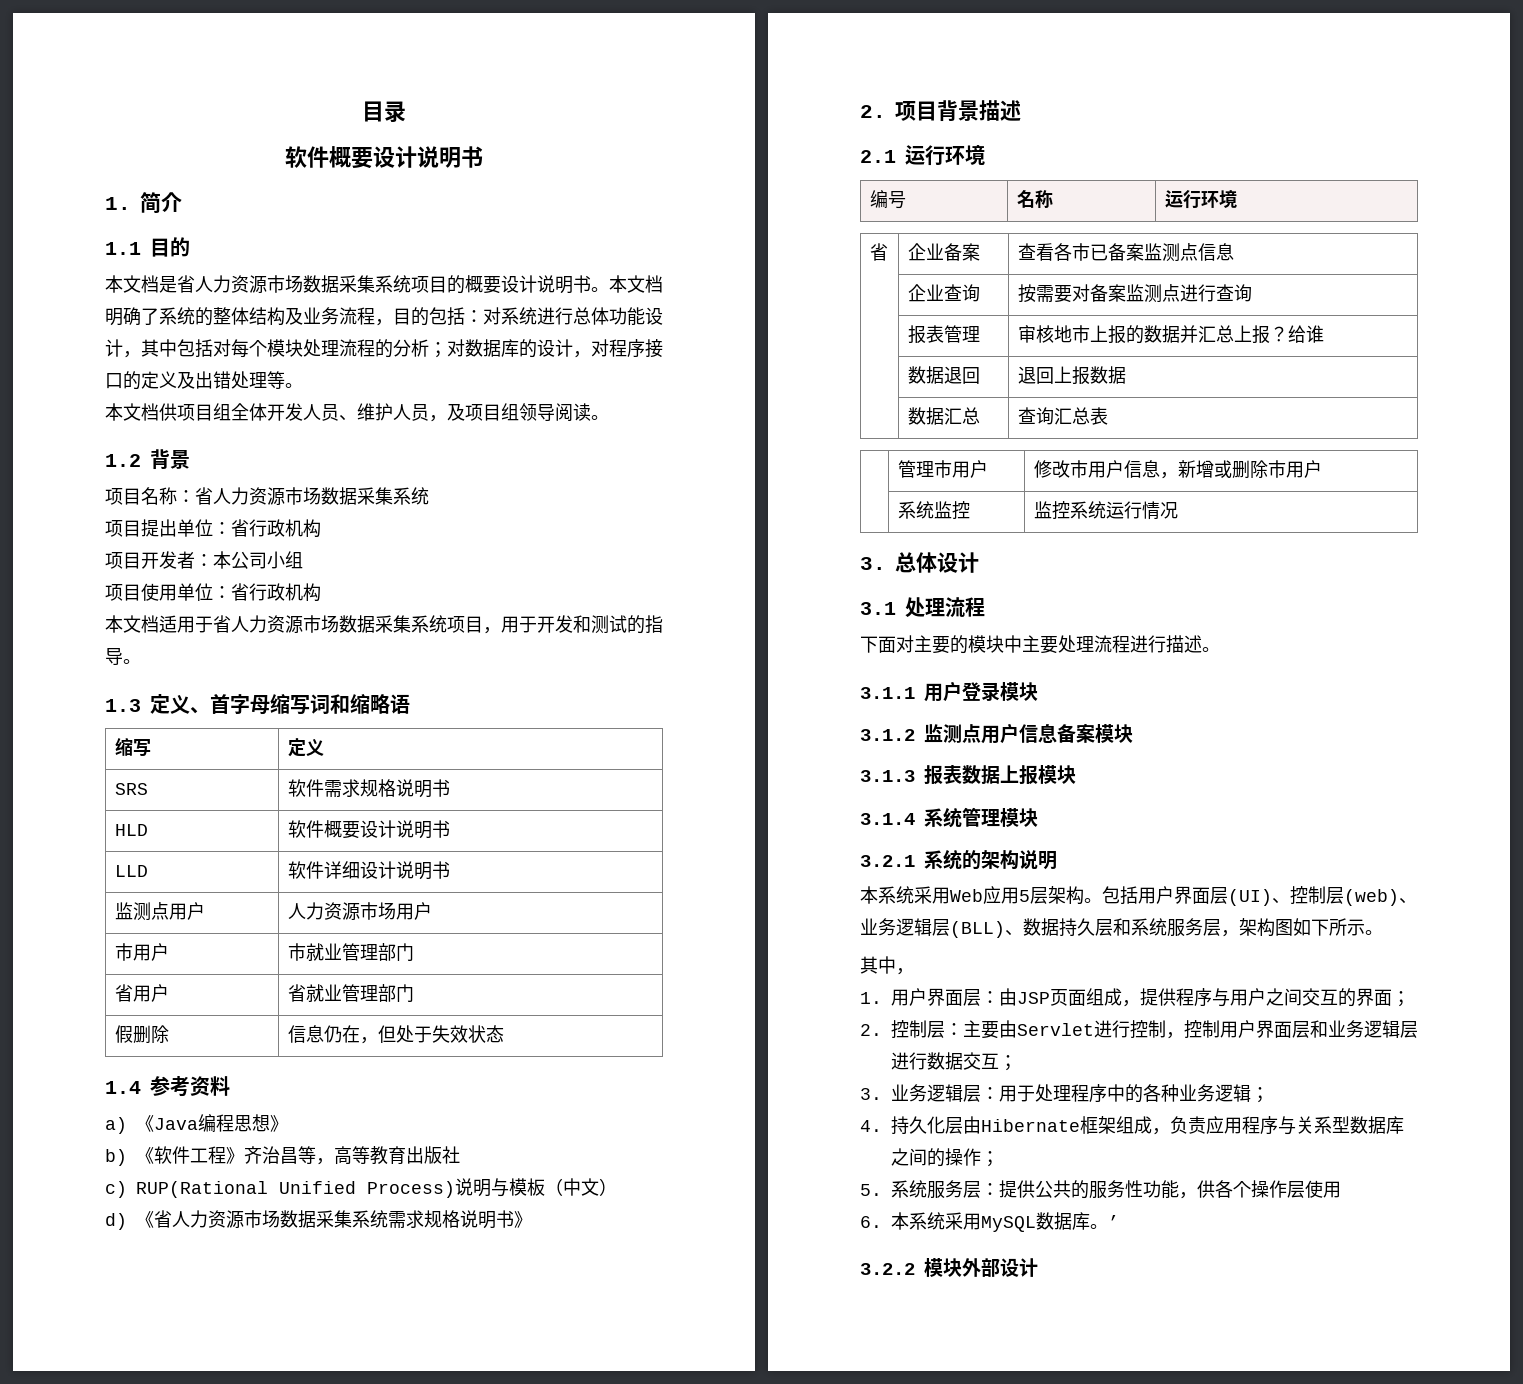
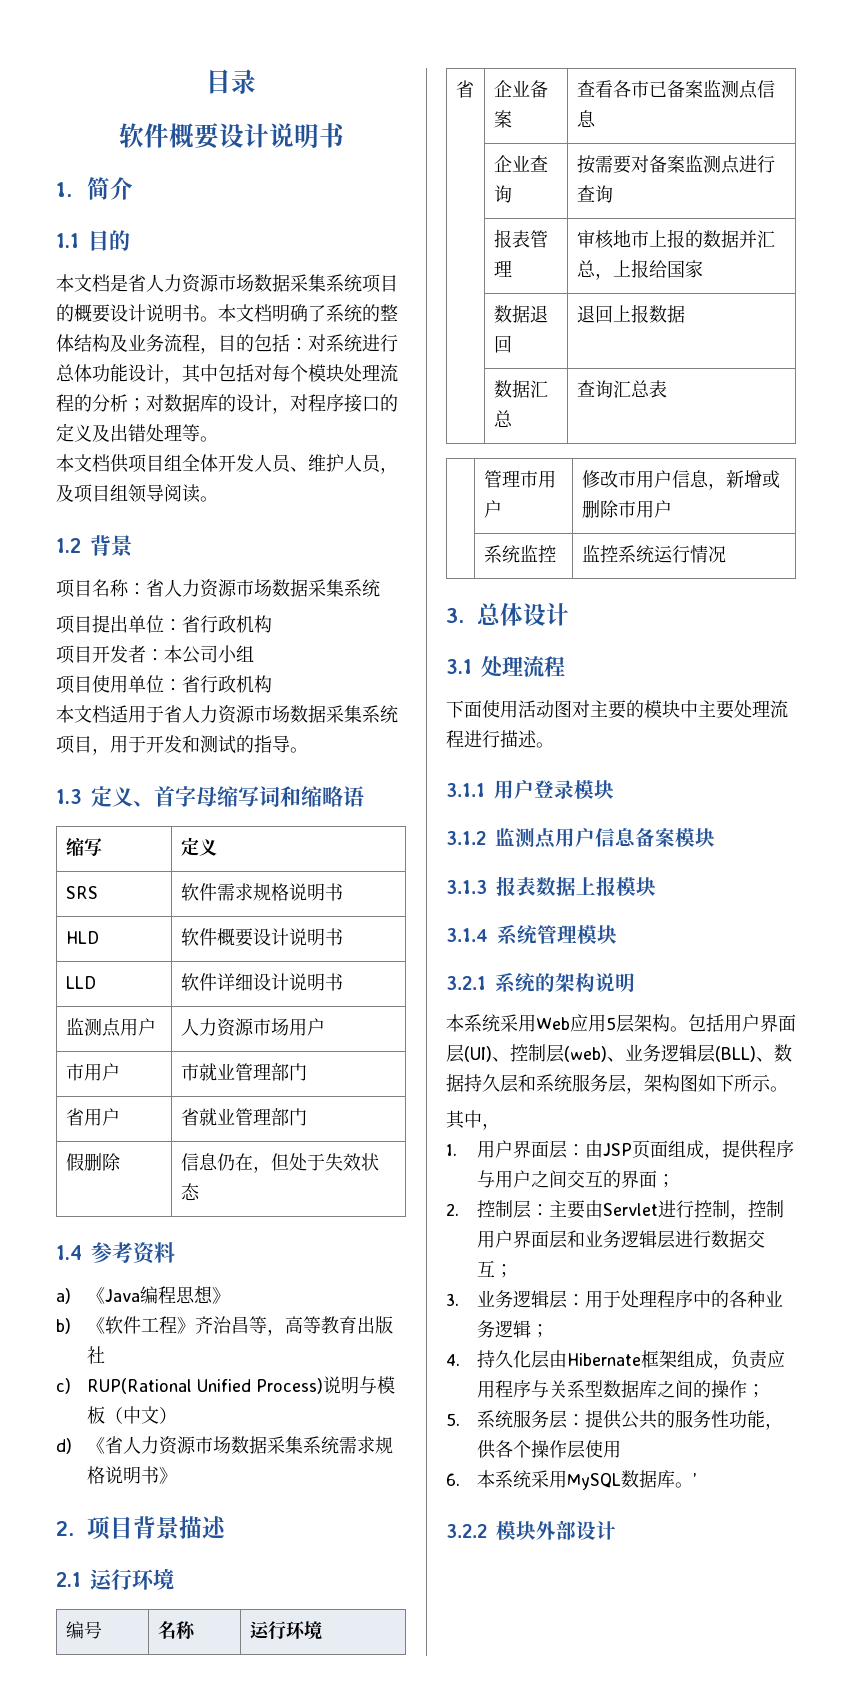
[1233,325,1324,344] 上报？给谁 -> [594,259,703,280] ，上报给国家
(896, 644) none -> [482,700,572,718] 使用活动图

